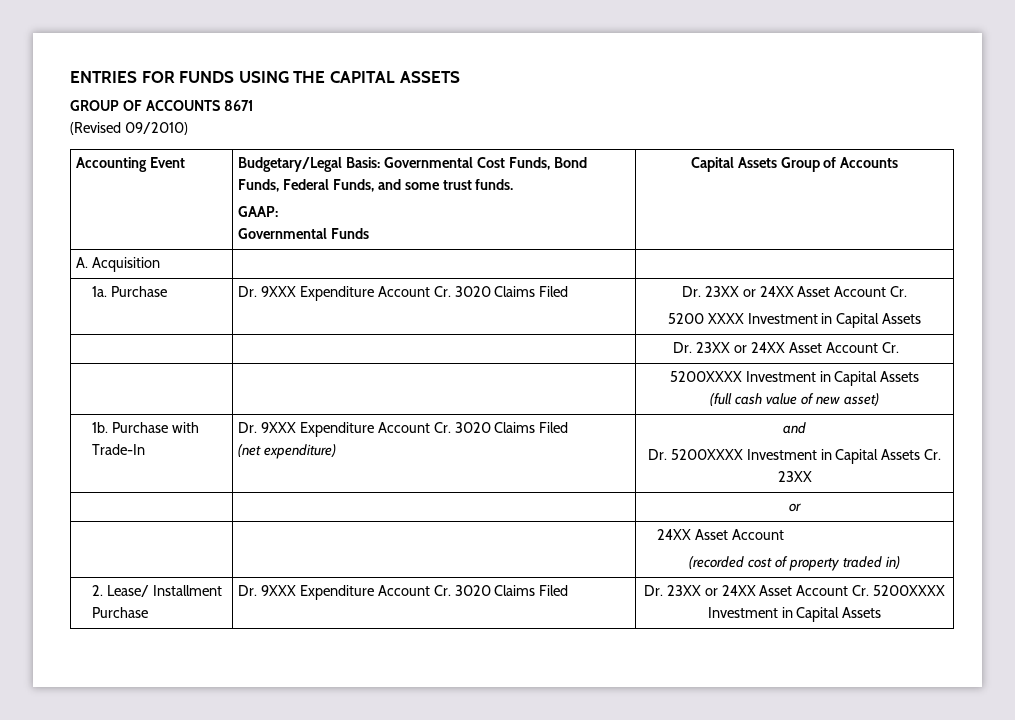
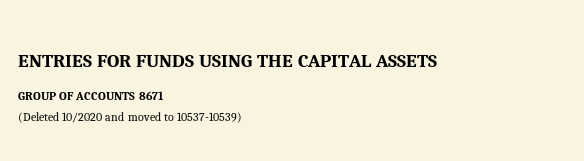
[70,122,188,135] [75,157,185,172] [237,157,587,172] [237,179,514,192] [237,206,278,217] [237,228,369,239] [690,157,899,172] [75,257,160,272] [92,286,168,297] [237,286,569,301] [681,286,908,297] [667,313,922,328] [673,342,899,353] [669,371,920,386] [710,393,879,406] [92,422,199,433] [92,444,146,455] [237,422,569,437] [237,444,336,459] [783,422,806,434] [647,449,942,464] [777,471,812,482] [789,503,801,512] [657,529,784,540] [689,556,900,571] [92,585,222,597] [92,607,149,618] [237,585,569,600] [643,585,946,596] [707,607,882,622] (Revised 09/2010) // Accounting Event | Budgetary/Legal Basis: Governmental Cost Funds, Bond Funds, Federal Funds, and some trust funds. // GAAP: // Governmental Funds | Capital Assets Group of Accounts // A. Acquisition | | // 1a. Purchase | Dr. 9XXX Expenditure Account Cr. 3020 Claims Filed | Dr. 23XX or 24XX Asset Account Cr. // 5200 XXXX Investment in Capital Assets // | | Dr. 23XX or 24XX Asset Account Cr. // | | 5200XXXX Investment in Capital Assets // (full cash value of new asset) // 1b. Purchase with Trade-In | Dr. 9XXX Expenditure Account Cr. 3020 Claims Filed // (net expenditure) | and // Dr. 5200XXXX Investment in Capital Assets Cr. 23XX // | | or // | | 24XX Asset Account // (recorded cost of property traded in) // 2. Lease/ Installment Purchase | Dr. 9XXX Expenditure Account Cr. 3020 Claims Filed | Dr. 23XX or 24XX Asset Account Cr. 5200XXXX Investment in Capital Assets -> [18,112,243,123] (Deleted 10/2020 and moved to 10537-10539)

